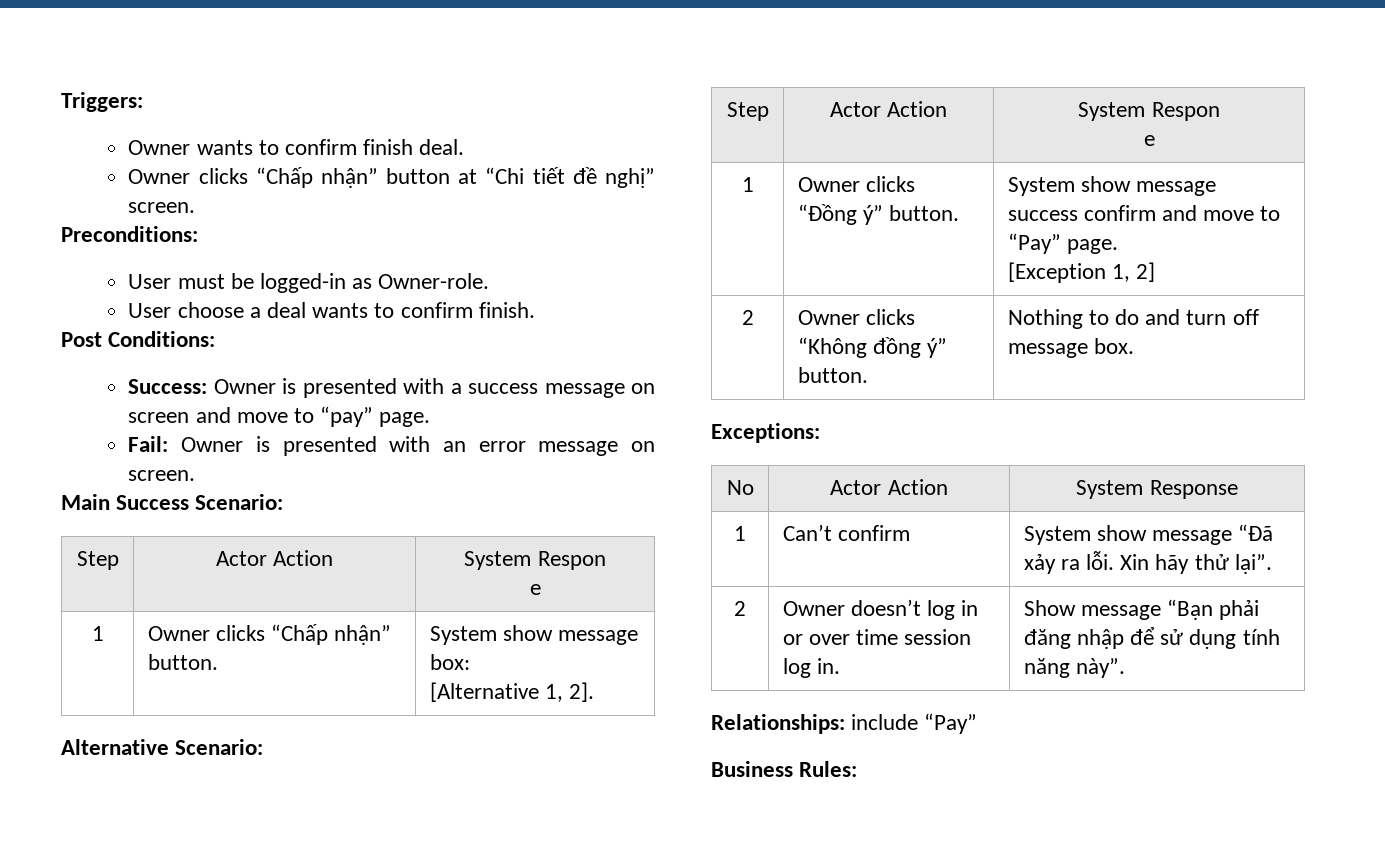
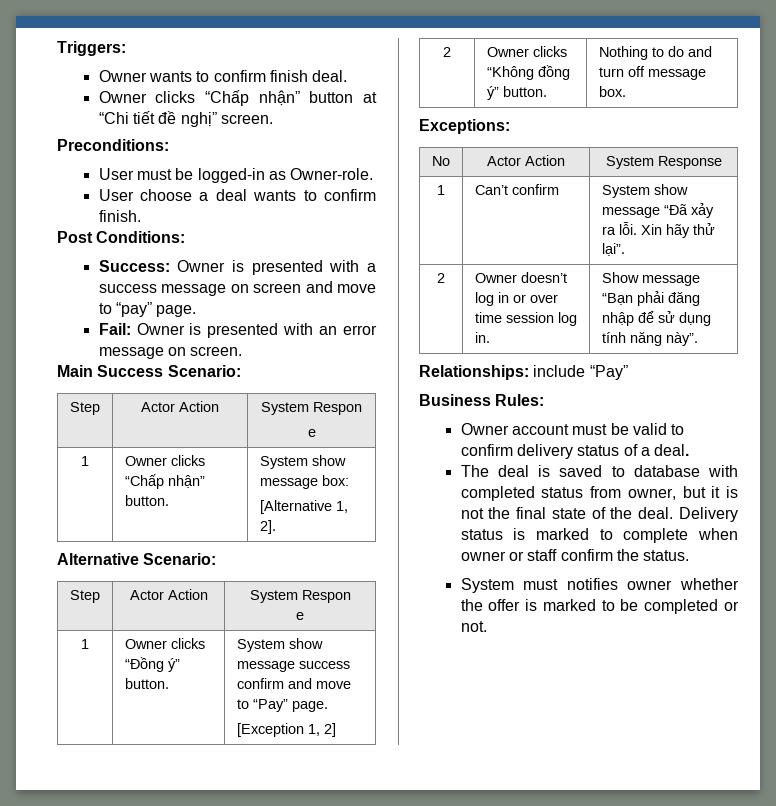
(858, 769) none -> [460,423,685,435] [460,444,690,459] [460,465,738,477] [460,486,738,501] [460,507,738,522] [460,528,738,543] [460,549,690,561] [460,578,739,593] [460,599,739,614] [460,621,487,632] // Owner account must be valid to confirm delivery status of a deal. // The deal is saved to database with completed status from owner, but it is not the final state of the deal. Delivery status is marked to complete when owner or staff confirm the status. // System must notifies owner whether the offer is marked to be completed or not.

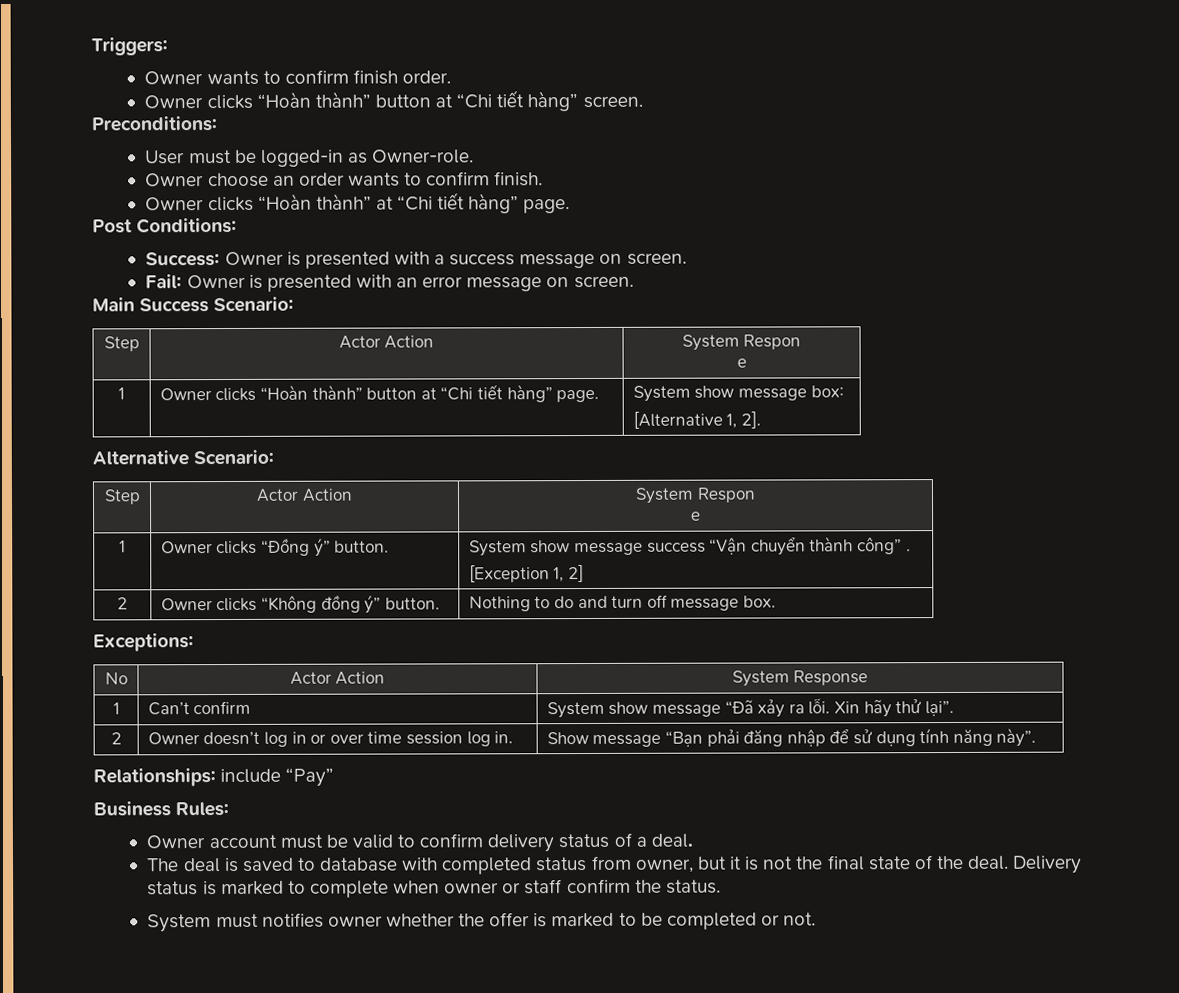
[312,70,348,82] [98,90,377,106] [98,111,217,127] deal. // Owner clicks “Chấp nhận” button at “Chi tiết đề nghị” -> [402,70,452,84] [144,90,579,112] order. // Owner clicks “Hoàn thành” button at “Chi tiết hàng”
[98,189,247,201] User choose a deal -> [145,172,345,188] Owner choose an order
(141, 216) none -> [145,192,571,214] // Owner clicks “Hoàn thành” at “Chi tiết hàng” page.
[253,281,376,293] [98,302,197,317] screen and move to “pay” page. -> [626,252,687,265] screen.
[124,474,205,489] [124,495,169,506] “Chấp nhận” button. -> [260,384,600,403] “Hoàn thành” button at “Chi tiết hàng” page.
[236,678,351,689] [236,699,328,712] confirm and move to “Pay” page. -> [709,536,911,556] “Vận chuyển thành công” .

